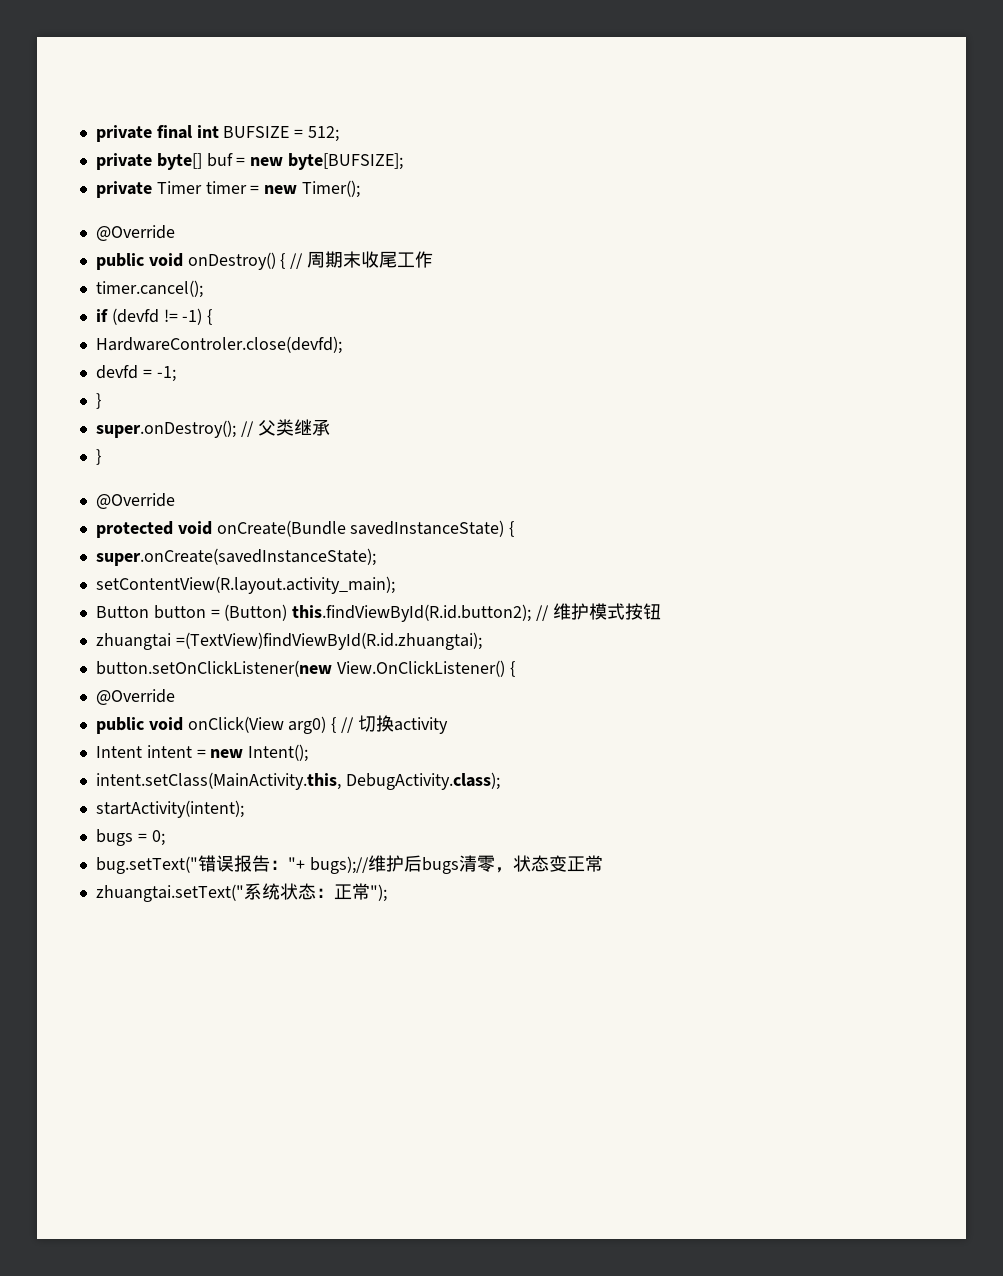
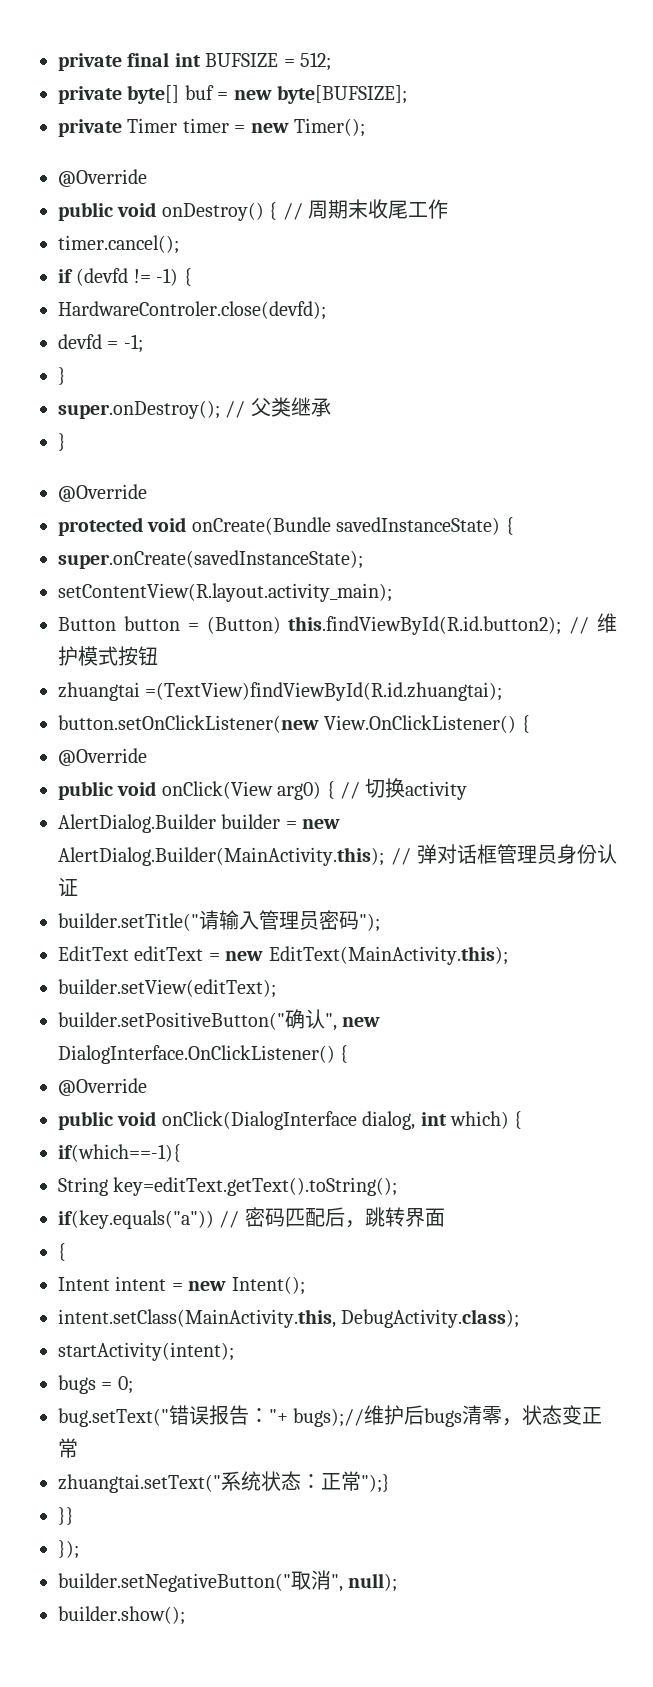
(448, 725) none -> [58,814,341,833] [58,844,617,866] [58,877,78,897] [58,910,380,932] [58,946,508,965] [58,979,276,998] [58,1009,381,1031] [58,1045,349,1064] [58,1078,147,1096] [58,1111,523,1130] [58,1144,181,1162] [58,1177,398,1196] [58,1207,445,1229] [58,1243,66,1261] // AlertDialog.Builder builder = new AlertDialog.Builder(MainActivity.this); // 弹对话框管理员身份认证 // builder.setTitle("请输入管理员密码"); // EditText editText = new EditText(MainActivity.this); // builder.setView(editText); // builder.setPositiveButton("确认", new DialogInterface.OnClickListener() { // @Override // public void onClick(DialogInterface dialog, int which) { // if(which==-1){ // String key=editText.getText().toString(); // if(key.equals("a")) // 密码匹配后，跳转界面 // {
[369,884,387,902] "); -> [361,1474,390,1493] [58,1507,74,1525] [58,1540,79,1559] [58,1570,398,1592] [58,1606,185,1625] ");} // }} // }); // builder.setNegativeButton("取消", null); // builder.show();

